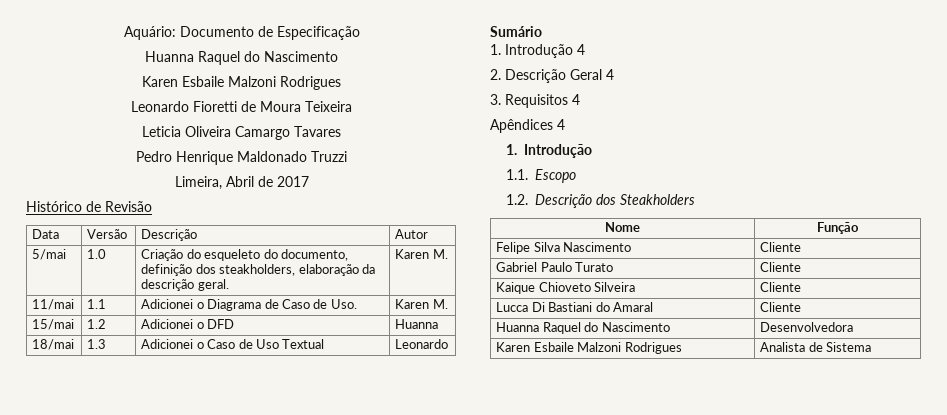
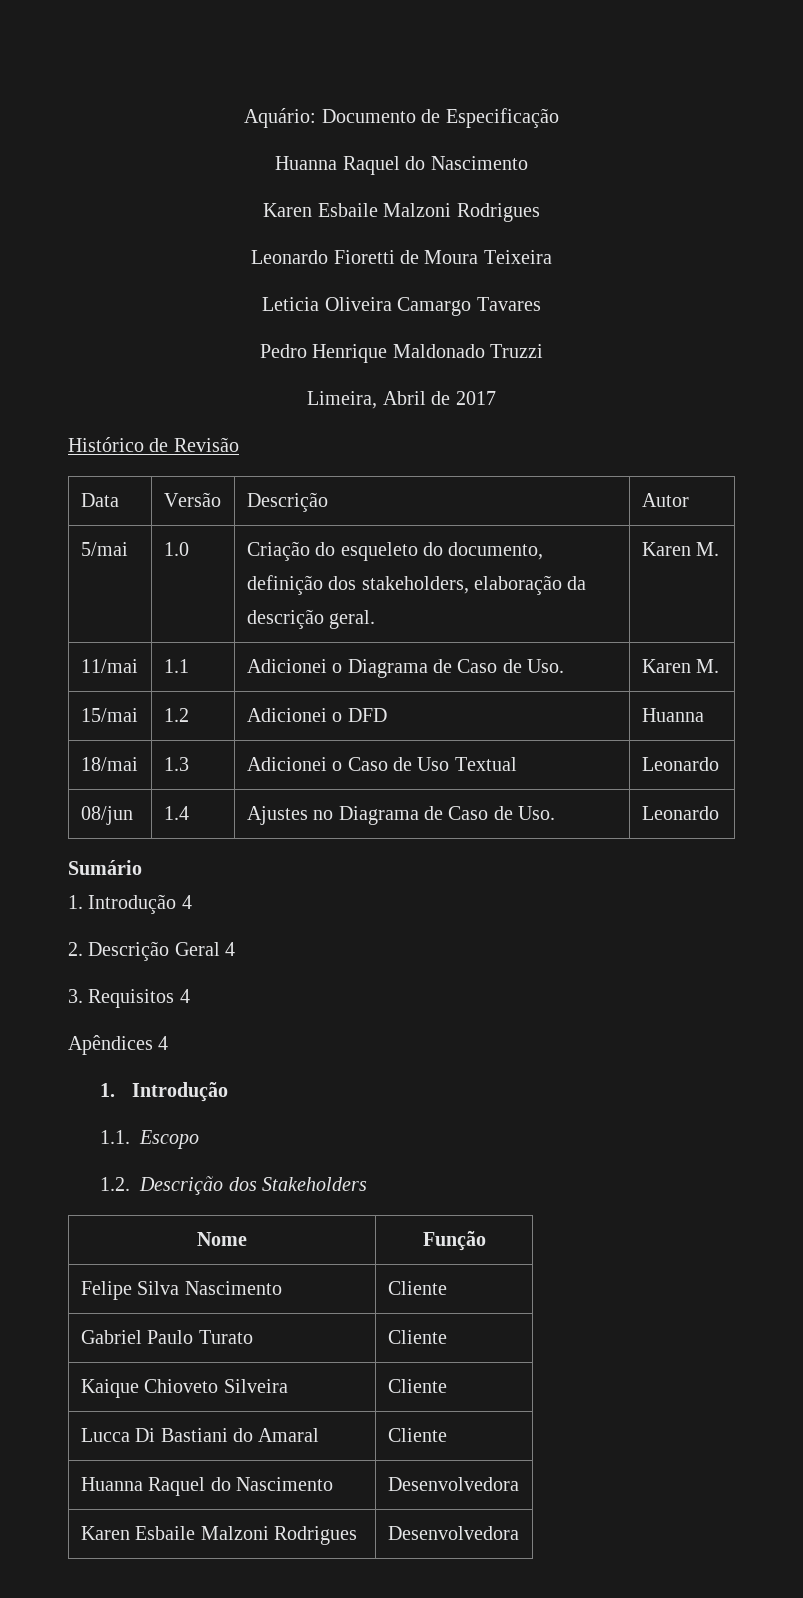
[219,264,296,276] steakholders, -> [361,576,469,594] stakeholders,
(449, 344) none -> [80,806,133,825] [163,806,189,820] [246,806,556,825] [641,806,719,820] // 08/jun | 1.4 | Ajustes no Diagrama de Caso de Uso. | Leonardo
[619,194,695,205] Steakholders -> [261,1177,367,1191] Stakeholders
[760,342,872,352] Analista de Sistema -> [387,1526,519,1540] Desenvolvedora

